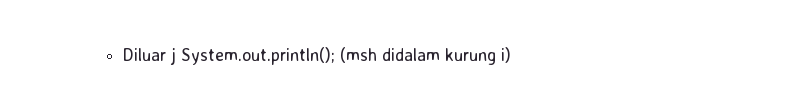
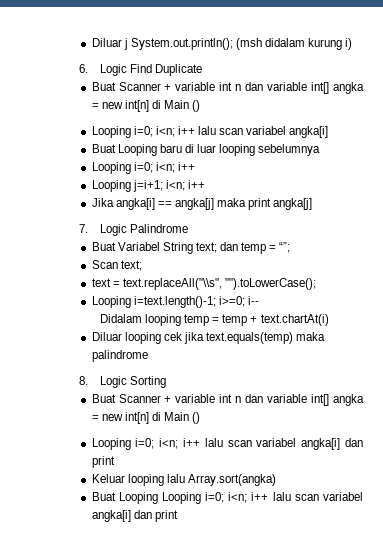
(511, 55) none -> [78,64,203,76] [91,82,364,94] [91,100,201,112] [91,126,329,138] [91,144,321,156] [91,162,195,174] [91,180,205,192] [91,198,313,210] [78,224,189,236] [91,242,291,254] [91,260,142,271] [91,278,316,290] [91,296,259,308] [99,314,329,326] [91,332,326,344] [91,350,148,362] [78,376,167,388] [91,394,364,406] [91,412,201,424] [91,438,363,450] [91,456,115,468] [91,474,276,486] [91,492,363,504] [91,510,178,522] // 6. Logic Find Duplicate // Buat Scanner + variable int n dan variable int[] angka = new int[n] di Main () // Looping i=0; i<n; i++ lalu scan variabel angka[i] // Buat Looping baru di luar looping sebelumnya // Looping i=0; i<n; i++ // Looping j=i+1; i<n; i++ // Jika angka[i] == angka[j] maka print angka[j] // 7. Logic Palindrome // Buat Variabel String text; dan temp = “”; // Scan text; // text = text.replaceAll("\\s", "").toLowerCase(); // Looping i=text.length()-1; i>=0; i-- // Didalam looping temp = temp + text.chartAt(i) // Diluar looping cek jika text.equals(temp) maka palindrome // 8. Logic Sorting // Buat Scanner + variable int n dan variable int[] angka = new int[n] di Main () // Looping i=0; i<n; i++ lalu scan variabel angka[i] dan print // Keluar looping lalu Array.sort(angka) // Buat Looping Looping i=0; i<n; i++ lalu scan variabel angka[i] dan print

